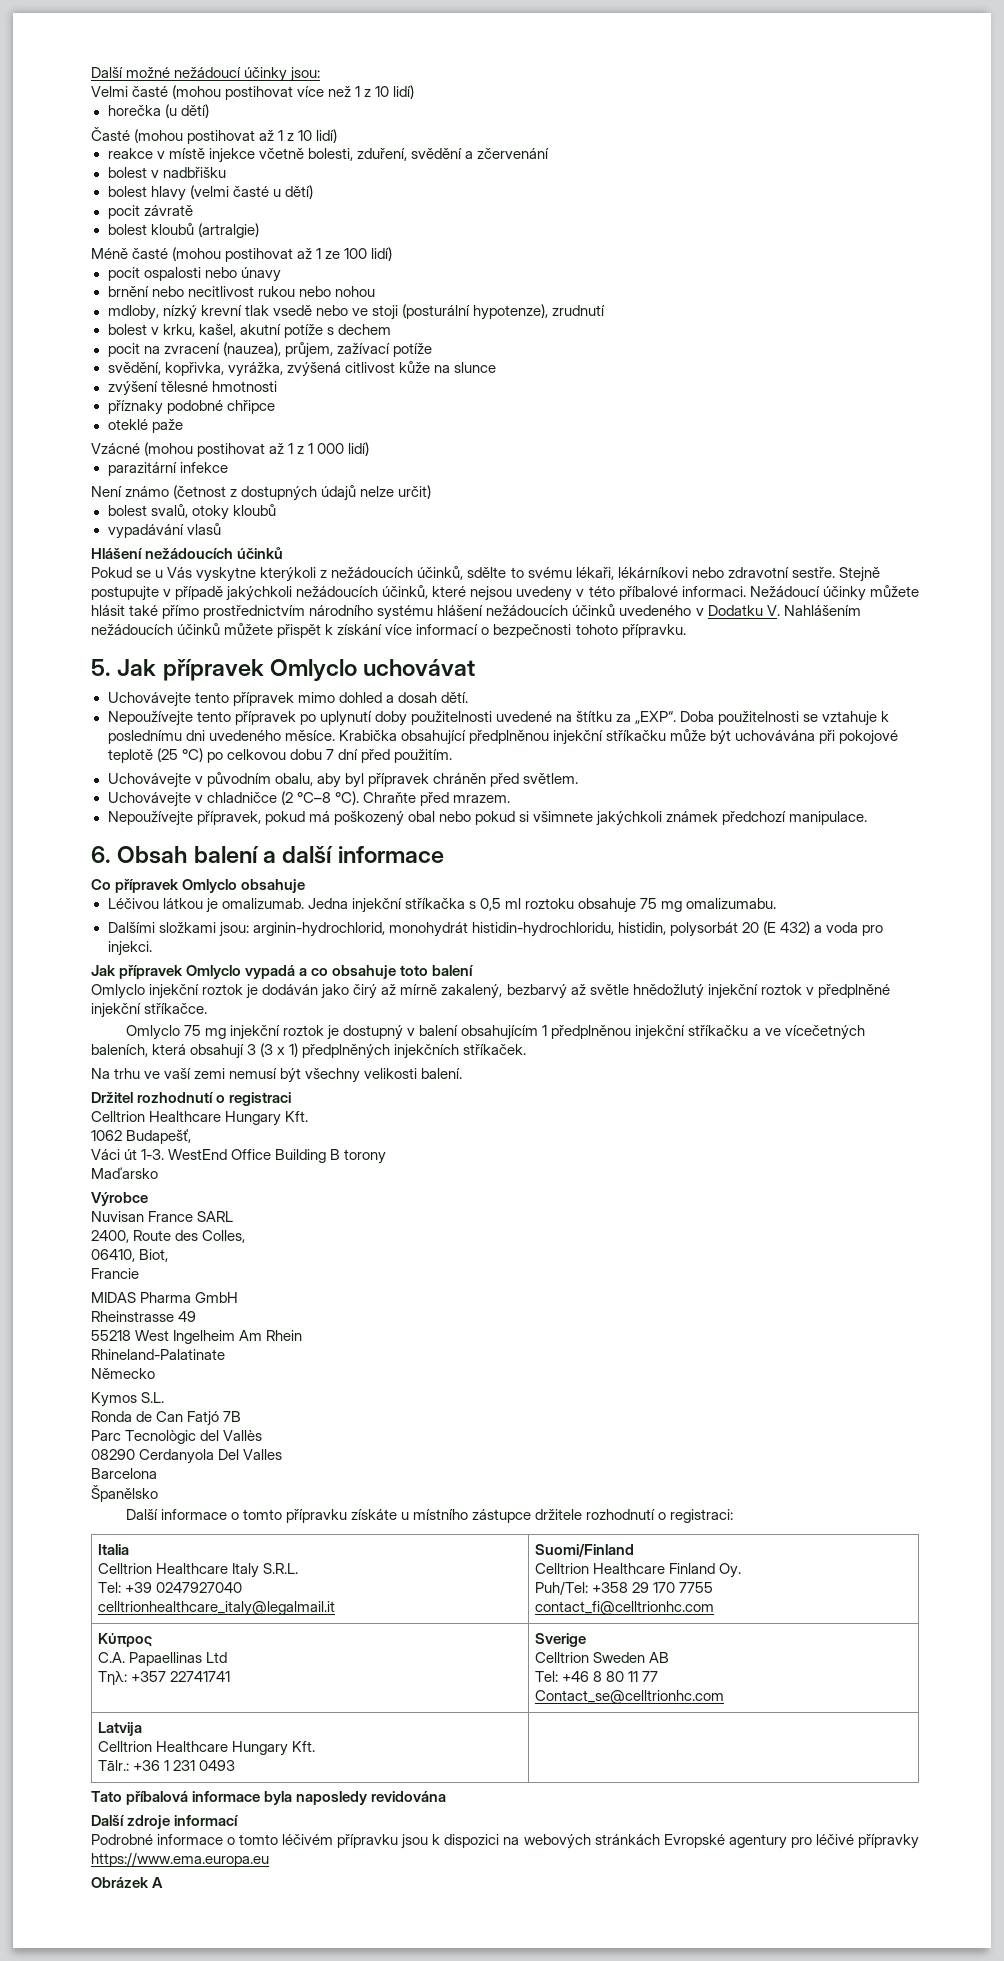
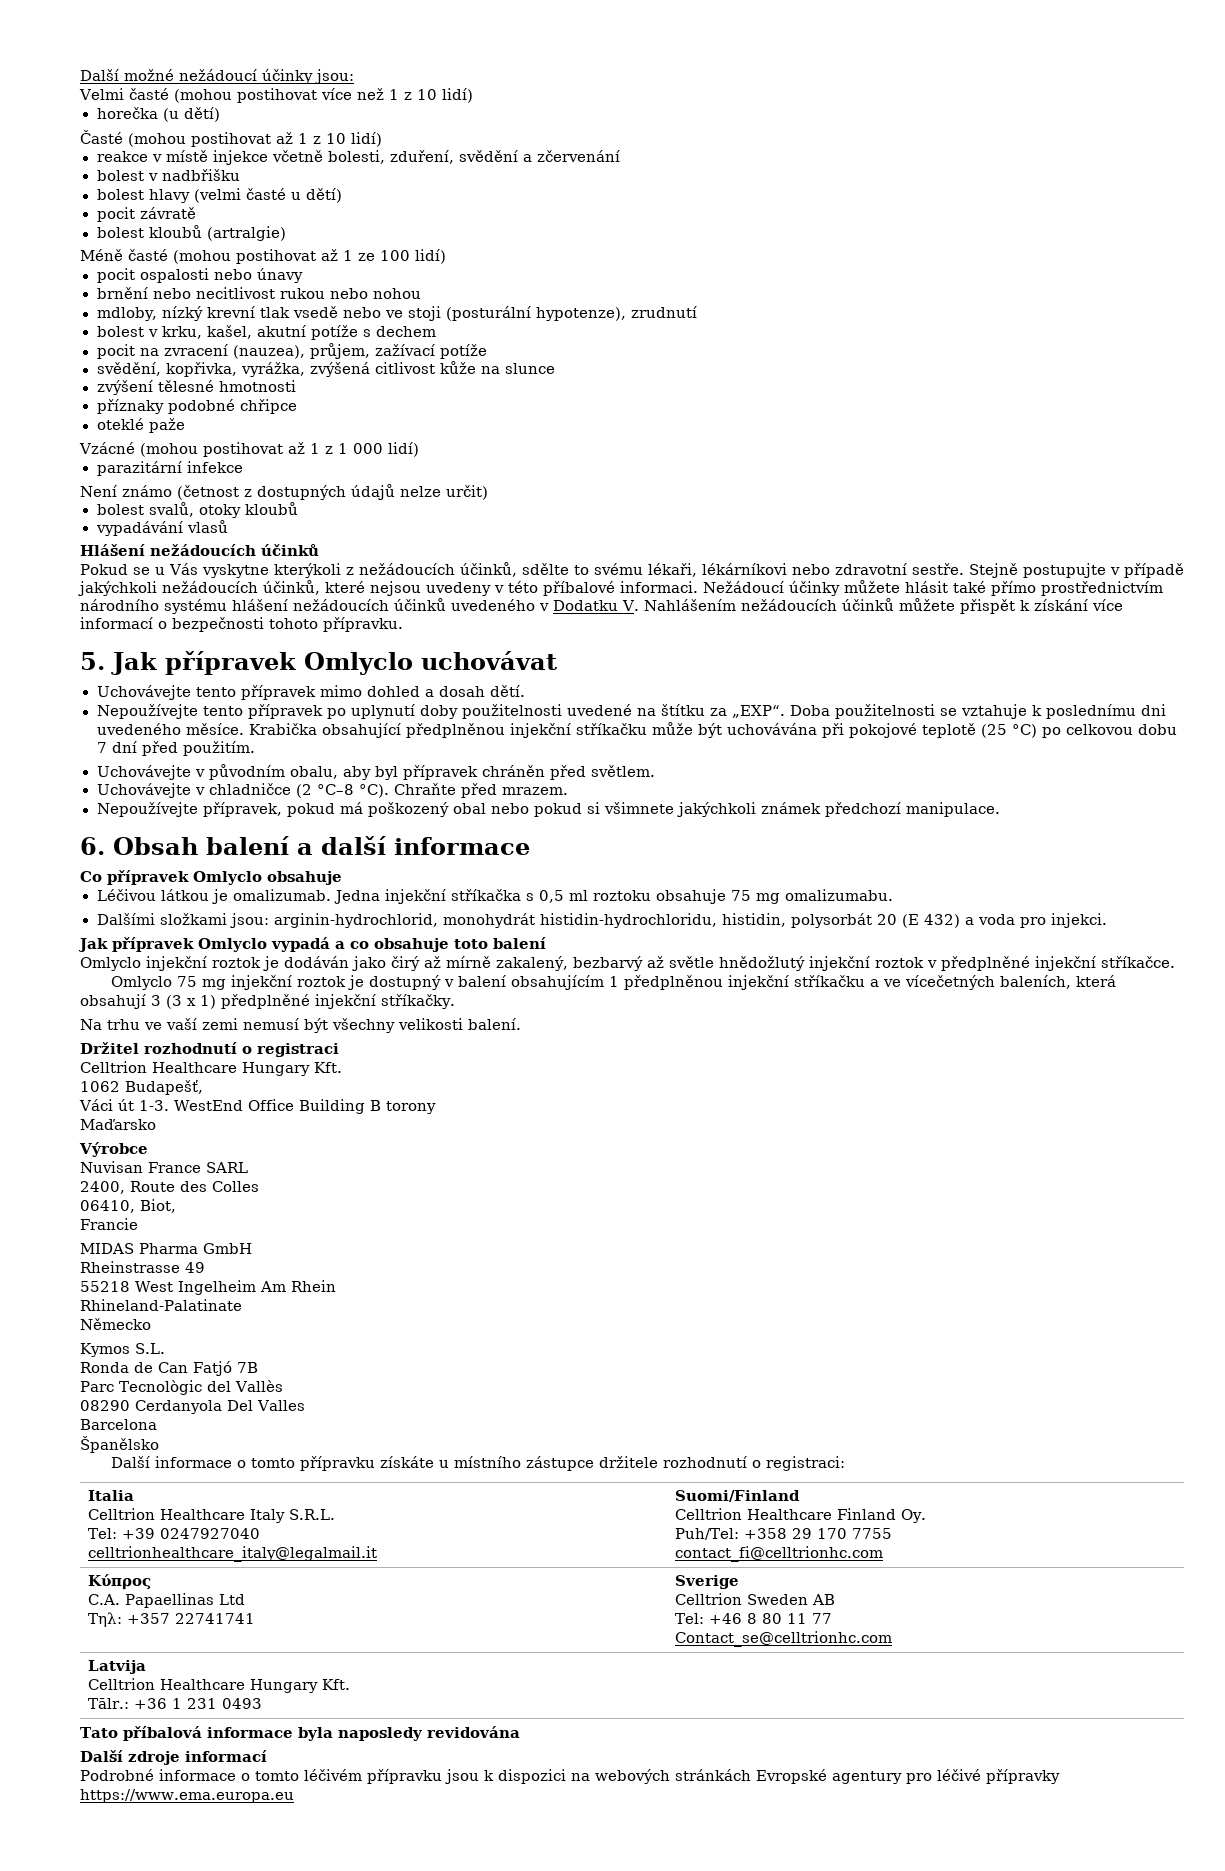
[302,1044,527,1059] předplněných injekčních stříkaček. -> [221,994,455,1009] předplněné injekční stříkačky.
[202,1230,246,1243] Colles, -> [212,1181,259,1192] Colles
[91,1877,164,1888] // Obrázek A -> (294, 1796) none

